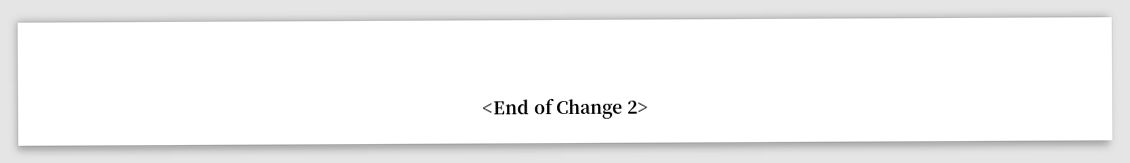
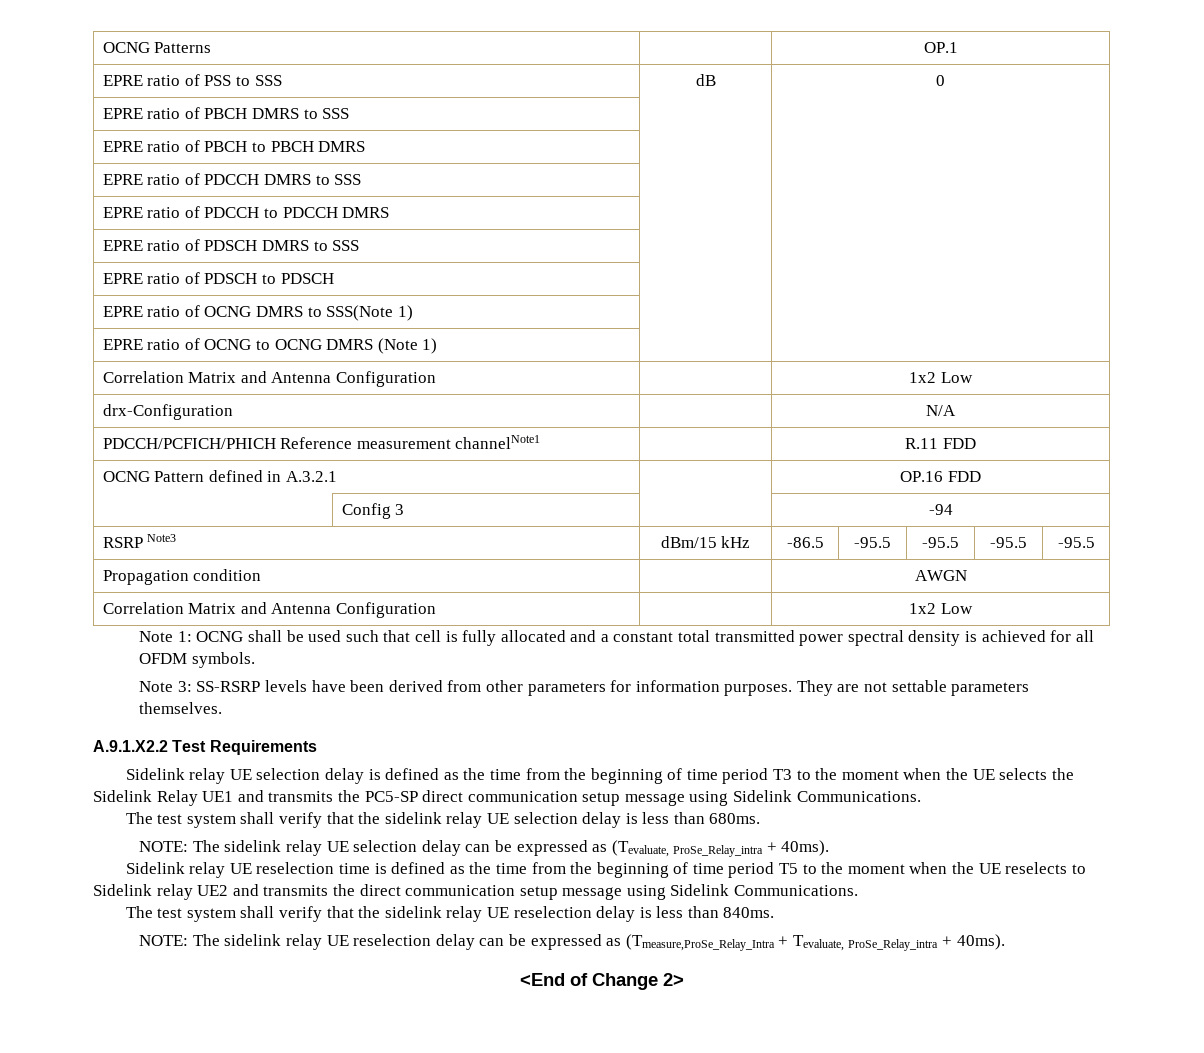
(481, 107) none -> [102,42,212,53] [923,42,958,53] [102,74,282,86] [695,74,716,86] [936,75,945,86] [102,107,350,119] [102,140,366,152] [102,173,362,185] [102,206,390,218] [102,239,360,251] [102,272,334,284] [102,305,413,321] [102,338,438,354] [102,371,437,387] [909,372,973,383] [102,404,233,420] [926,405,956,416] [102,435,541,449] [905,438,976,449] [102,470,338,482] [900,471,981,482] [341,503,405,519] [928,504,953,515] [102,534,177,548] [660,536,751,548] [786,537,824,548] [854,537,891,548] [922,537,959,548] [990,537,1027,548] [1057,537,1095,548] [102,569,262,585] [914,570,967,581] [102,602,437,618] [909,603,973,614] [139,630,1094,646] [139,652,255,668] [139,680,1030,696] [139,702,223,714] [93,740,317,755] [125,768,1074,784] [93,790,921,806] [125,812,761,828] [139,840,830,857] [125,862,1086,878] [93,884,859,900] [125,906,775,922] [139,934,1005,951] OCNG Patterns | | OP.1 // EPRE ratio of PSS to SSS | dB | 0 // EPRE ratio of PBCH DMRS to SSS | | // EPRE ratio of PBCH to PBCH DMRS | | // EPRE ratio of PDCCH DMRS to SSS | | // EPRE ratio of PDCCH to PDCCH DMRS | | // EPRE ratio of PDSCH DMRS to SSS | | // EPRE ratio of PDSCH to PDSCH | | // EPRE ratio of OCNG DMRS to SSS(Note 1) | | // EPRE ratio of OCNG to OCNG DMRS (Note 1) | | // Correlation Matrix and Antenna Configuration | | 1x2 Low // drx-Configuration | | N/A // PDCCH/PCFICH/PHICH Reference measurement channelNote1 | | R.11 FDD // OCNG Pattern defined in A.3.2.1 | | OP.16 FDD // | Config 3 | | -94 // RSRP Note3 | dBm/15 kHz | -86.5 | -95.5 | -95.5 | -95.5 | -95.5 // Propagation condition | | AWGN // Correlation Matrix and Antenna Configuration | | 1x2 Low // Note 1: OCNG shall be used such that cell is fully allocated and a constant total transmitted power spectral density is achieved for all OFDM symbols. // Note 3: SS-RSRP levels have been derived from other parameters for information purposes. They are not settable parameters themselves. // A.9.1.X2.2 Test Requirements // Sidelink relay UE selection delay is defined as the time from the beginning of time period T3 to the moment when the UE selects the Sidelink Relay UE1 and transmits the PC5-SP direct communication setup message using Sidelink Communications. // The test system shall verify that the sidelink relay UE selection delay is less than 680ms. // NOTE: The sidelink relay UE selection delay can be expressed as (Tevaluate, ProSe_Relay_intra + 40ms). // Sidelink relay UE reselection time is defined as the time from the beginning of time period T5 to the moment when the UE reselects to Sidelink relay UE2 and transmits the direct communication setup message using Sidelink Communications. // The test system shall verify that the sidelink relay UE reselection delay is less than 840ms. // NOTE: The sidelink relay UE reselection delay can be expressed as (Tmeasure,ProSe_Relay_Intra + Tevaluate, ProSe_Relay_intra + 40ms). //

